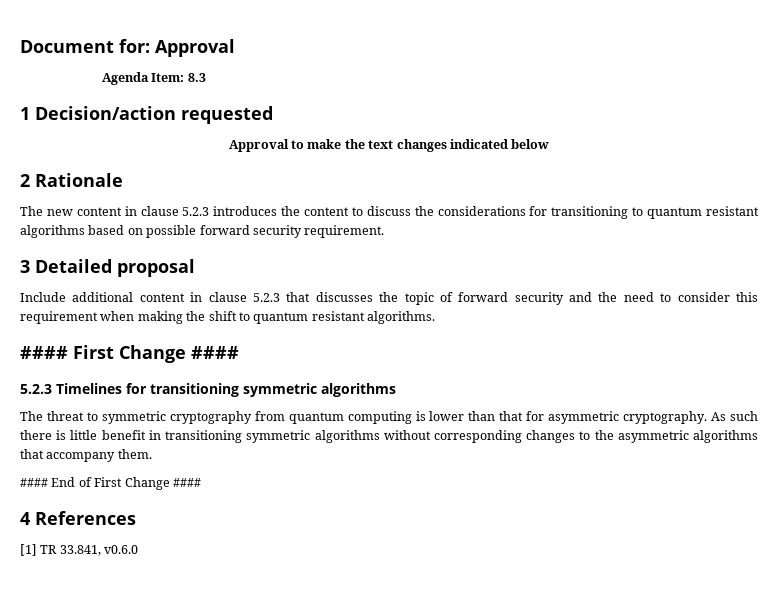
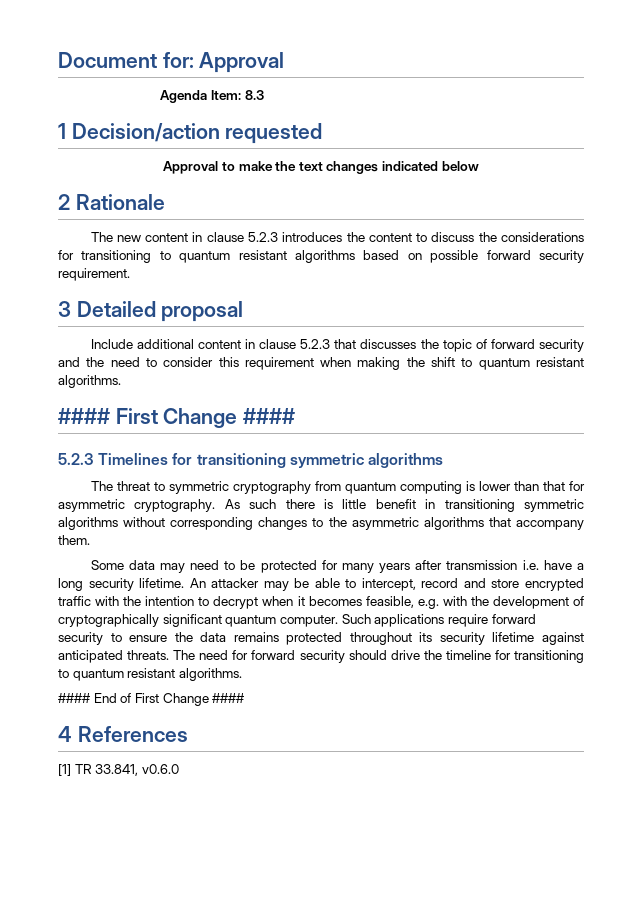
(152, 454) none -> [90,560,584,573] [58,578,585,591] [58,596,584,609] [58,614,536,627] [58,632,584,645] [58,650,584,663] [58,668,242,681] // Some data may need to be protected for many years after transmission i.e. have a long security lifetime. An attacker may be able to intercept, record and store encrypted traffic with the intention to decrypt when it becomes feasible, e.g. with the development of cryptographically significant quantum computer. Such applications require forward security to ensure the data remains protected throughout its security lifetime against anticipated threats. The need for forward security should drive the timeline for transitioning to quantum resistant algorithms.

